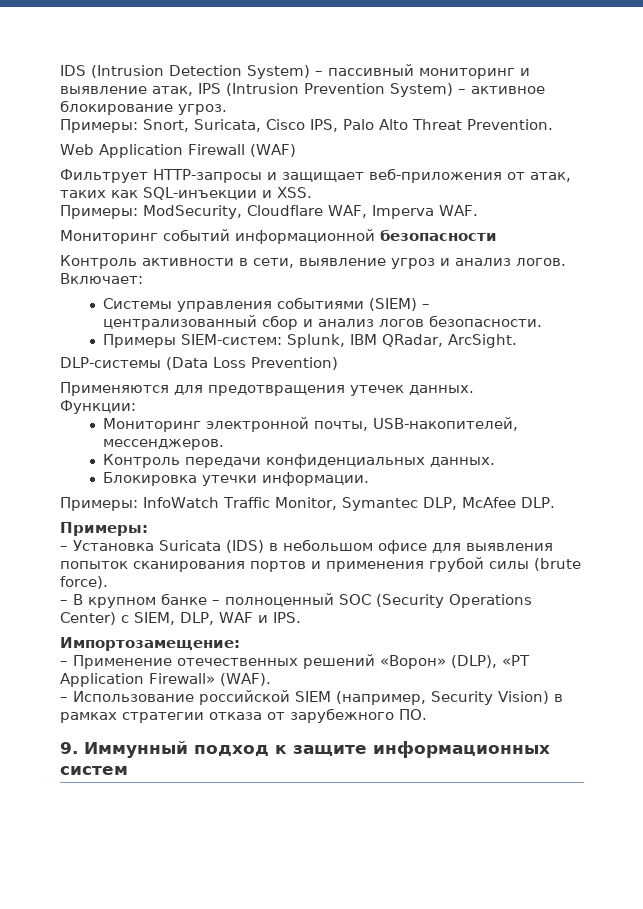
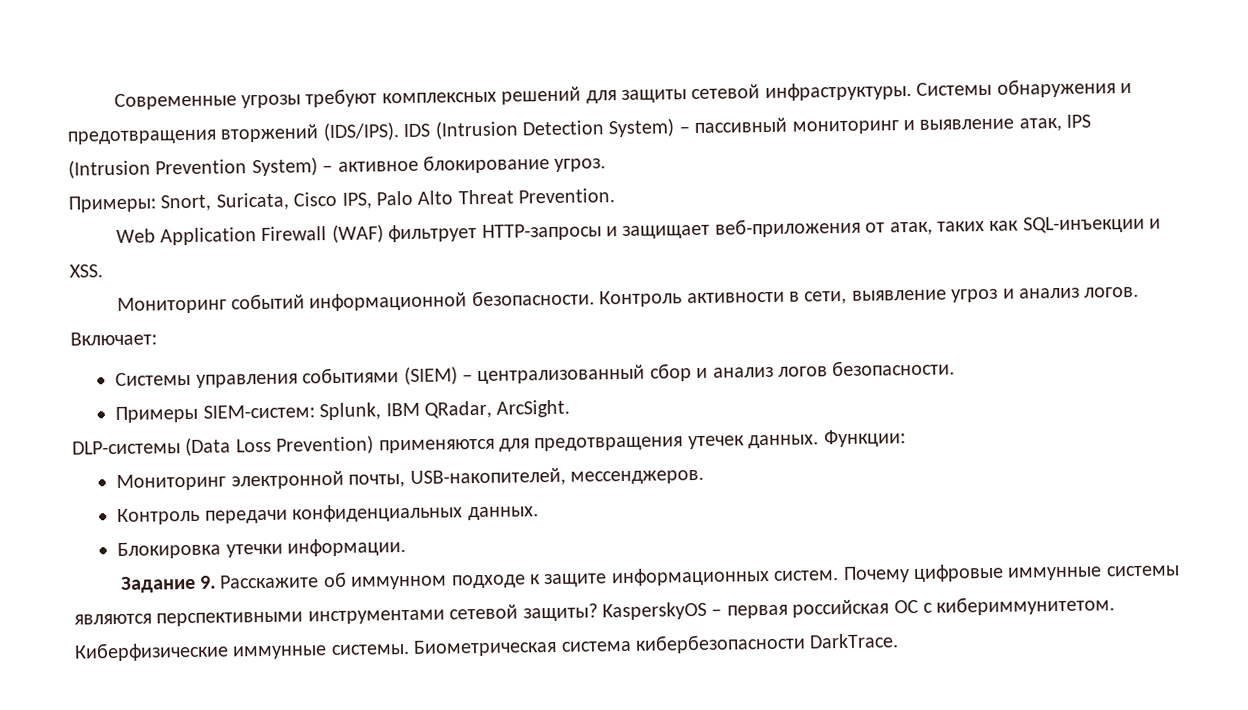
(60, 70) none -> [113,78,1132,111] [67,122,400,145] Современные угрозы требуют комплексных решений для защиты сетевой инфраструктуры. Системы обнаружения и предотвращения вторжений (IDS/IPS).
[60,169,148,183] // Фильтрует -> [388,224,478,243] фильтрует
[60,205,478,219] // Примеры: ModSecurity, Cloudflare WAF, Imperva WAF. -> (103, 271) none
[380,229,497,241] безопасности // -> [471,289,595,307] безопасности.
[60,382,169,396] // Применяются -> [378,438,495,454] применяются
(474, 390) // -> (820, 441) none
[60,497,555,511] [60,522,148,536] [60,539,553,554] [60,557,581,572] [60,576,108,589] [60,593,532,608] [60,612,301,625] [60,637,240,651] [60,654,530,669] [60,673,271,687] [60,690,563,705] [60,708,427,723] [60,741,550,758] [60,766,128,775] Примеры: InfoWatch Traffic Monitor, Symantec DLP, McAfee DLP. // Примеры: // – Установка Suricata (IDS) в небольшом офисе для выявления попыток сканирования портов и применения грубой силы (brute force). // – В крупном банке – полноценный SOC (Security Operations Center) с SIEM, DLP, WAF и IPS. // Импортозамещение: // – Применение отечественных решений «Ворон» (DLP), «PT Application Firewall» (WAF). // – Использование российской SIEM (например, Security Vision) в рамках стратегии отказа от зарубежного ПО. // 9. Иммунный подход к защите информационных систем -> [120,563,1180,593] [74,595,1116,627] [74,633,900,662] Задание 9. Расскажите об иммунном подходе к защите информационных систем. Почему цифровые иммунные системы являются перспективными инструментами сетевой защиты? KasperskyOS – первая российская ОС с кибериммунитетом. Киберфизические иммунные системы. Биометрическая система кибербезопасности DarkTrace.

